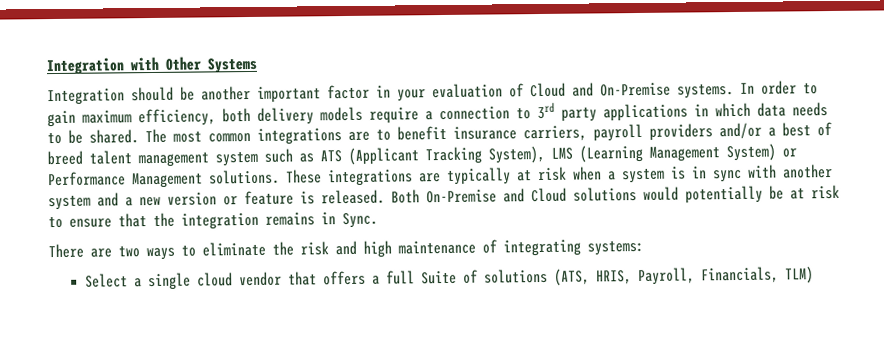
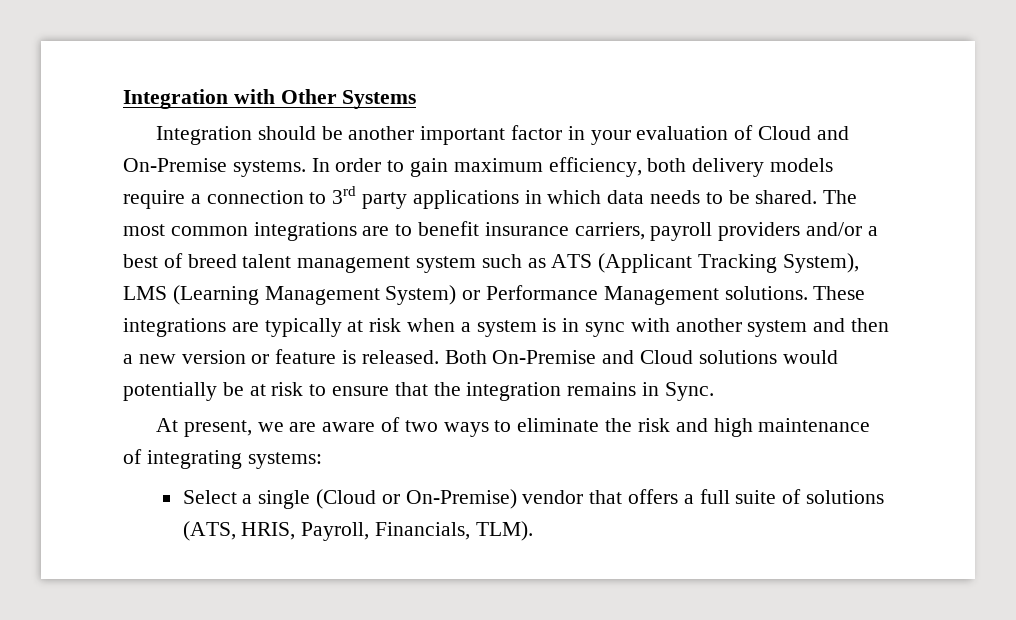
(119, 199) none -> [851,318,890,332] then
[48,243,112,259] There are -> [156,417,401,437] At present, we are aware of
[196,272,233,287] cloud -> [316,489,517,509] (Cloud or On-Premise)
[420,270,457,285] Suite -> [735,490,777,504] suite
[784,266,814,284] TLM) -> [475,521,533,541] TLM).

